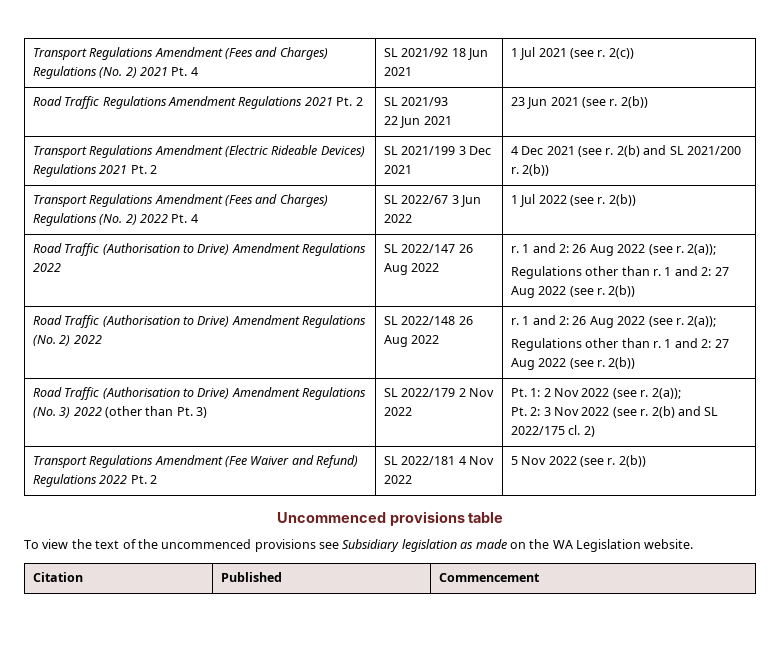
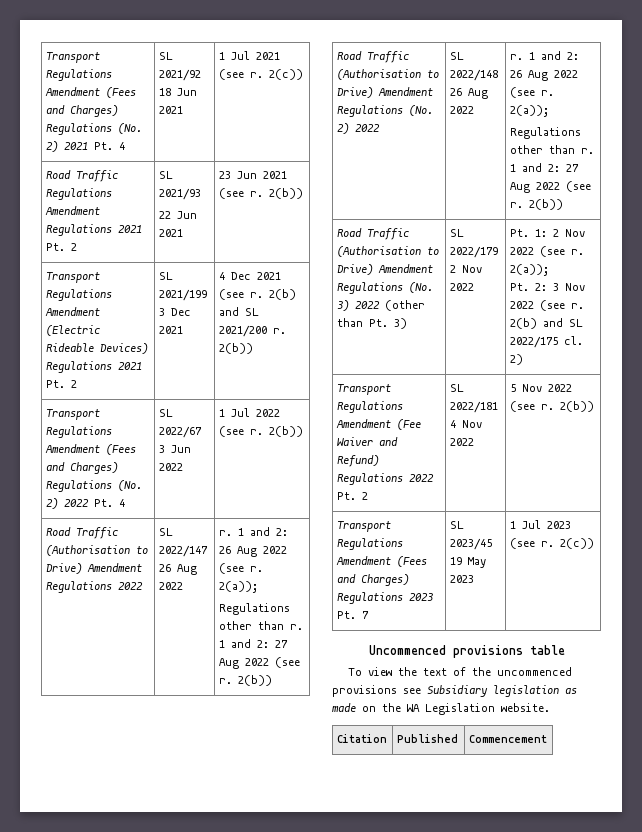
(646, 461) none -> [336,521,391,532] [336,538,403,550] [335,556,427,567] [336,574,409,586] [336,592,433,604] [336,611,369,619] [449,521,464,529] [449,538,492,550] [449,557,486,568] [449,575,474,583] [509,520,571,529] [509,538,594,549] // Transport Regulations Amendment (Fees and Charges) Regulations 2023 Pt. 7 | SL 2023/45 19 May 2023 | 1 Jul 2023 (see r. 2(c))

